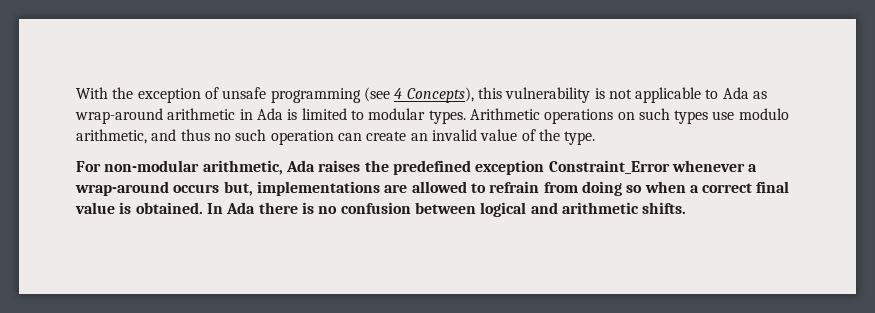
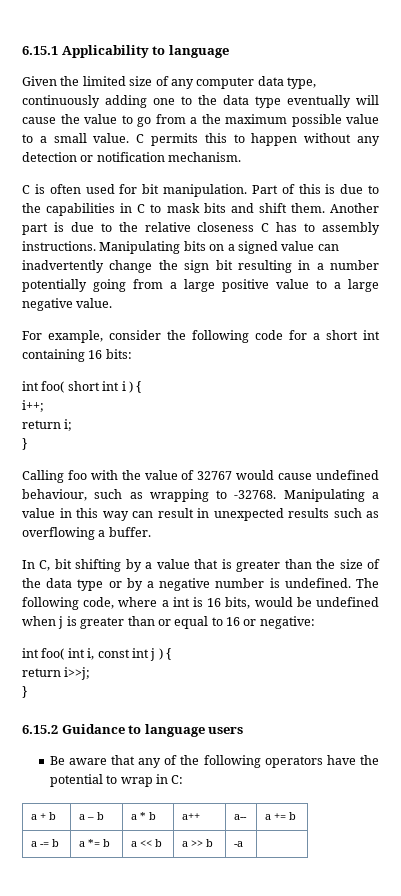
[76,87,768,103] [75,108,789,124] [76,129,596,145] [76,160,758,175] [75,181,790,196] [75,202,687,217] With the exception of unsafe programming (see 4 Concepts), this vulnerability is not applicable to Ada as wrap-around arithmetic in Ada is limited to modular types. Arithmetic operations on such types use modulo arithmetic, and thus no such operation can create an invalid value of the type. // For non-modular arithmetic, Ada raises the predefined exception Constraint_Error whenever a wrap-around occurs but, implementations are allowed to refrain from doing so when a correct final value is obtained. In Ada there is no confusion between logical and arithmetic shifts. -> [22,45,229,58] [22,76,316,89] [22,95,379,108] [22,114,379,127] [22,133,381,146] [22,152,242,162] [22,184,379,197] [22,203,379,216] [22,222,380,235] [22,241,339,254] [22,260,379,273] [22,279,379,292] [22,298,113,311] [22,330,380,343] [22,349,132,362] [22,381,142,393] [22,400,44,412] [22,419,73,431] [22,438,27,450] [22,470,379,483] [22,489,379,502] [22,508,379,521] [22,527,151,540] [22,559,380,572] [22,578,379,591] [22,597,379,610] [22,616,315,629] [22,648,171,661] [22,667,91,680] [22,686,27,698] [22,724,244,737] [49,755,380,768] [49,774,184,787] [30,812,56,820] [78,812,104,820] [130,812,156,820] [181,813,200,820] [233,814,247,820] [264,812,296,820] [30,839,59,847] [78,839,110,847] [130,839,162,847] [181,839,213,847] [233,841,243,847] 6.15.1 Applicability to language // Given the limited size of any computer data type, continuously adding one to the data type eventually will cause the value to go from a the maximum possible value to a small value. C permits this to happen without any detection or notification mechanism. // C is often used for bit manipulation. Part of this is due to the capabilities in C to mask bits and shift them. Another part is due to the relative closeness C has to assembly instructions. Manipulating bits on a signed value can inadvertently change the sign bit resulting in a number potentially going from a large positive value to a large negative value. // For example, consider the following code for a short int containing 16 bits: // int foo( short int i ) { // i++; // return i; // } // Calling foo with the value of 32767 would cause undefined behaviour, such as wrapping to -32768. Manipulating a value in this way can result in unexpected results such as overflowing a buffer. // In C, bit shifting by a value that is greater than the size of the data type or by a negative number is undefined. The following code, where a int is 16 bits, would be undefined when j is greater than or equal to 16 or negative: // int foo( int i, const int j ) { // return i>>j; // } // 6.15.2 Guidance to language users // Be aware that any of the following operators have the potential to wrap in C: // a + b | a – b | a * b | a++ | a-- | a += b // a -= b | a *= b | a << b | a >> b | -a |

